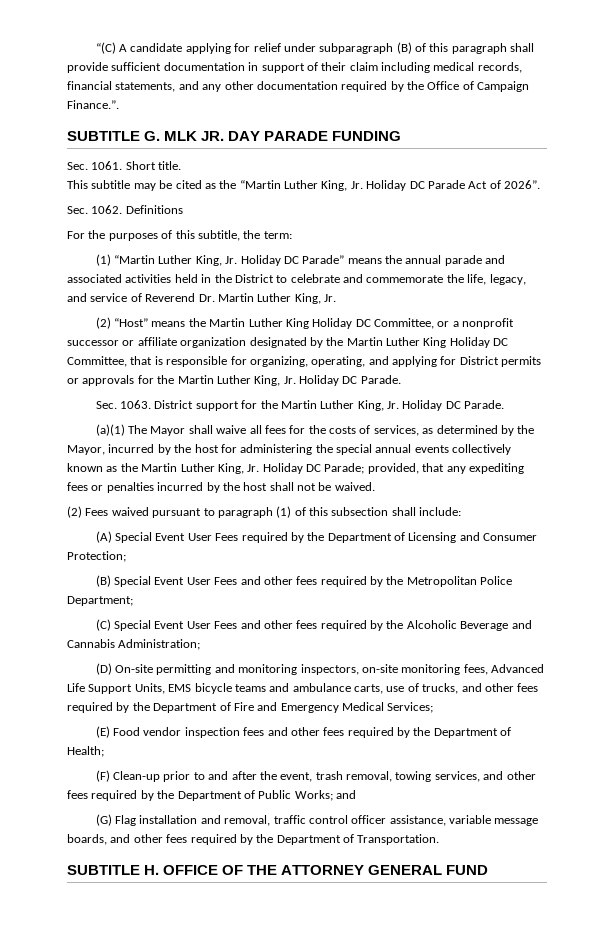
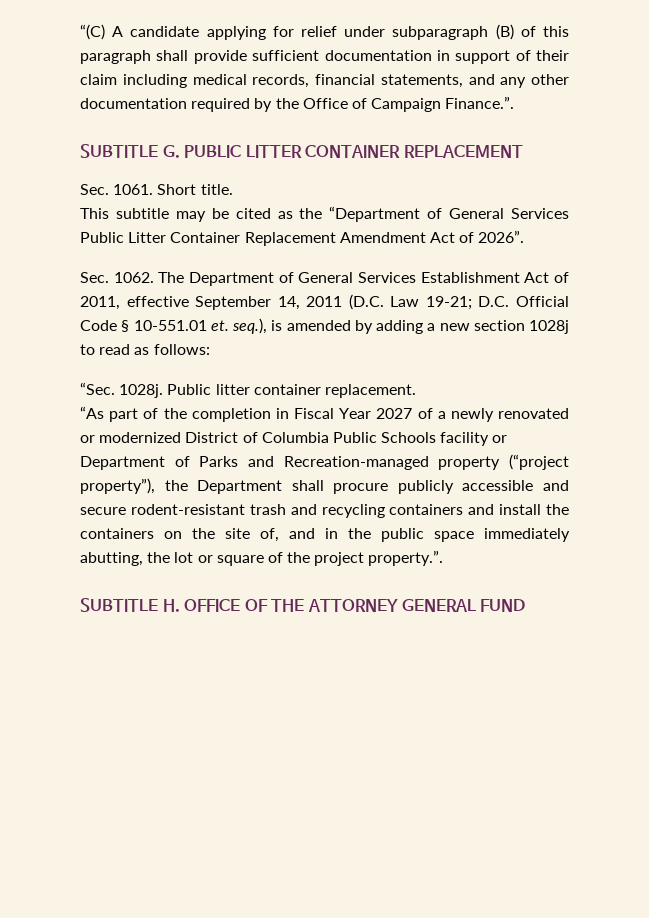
[164,131,402,141] MLK JR. DAY PARADE FUNDING -> [184,145,523,158] PUBLIC LITTER CONTAINER REPLACEMENT
[239,180,465,191] “Martin Luther King, Jr. Holiday DC Parade -> [329,206,569,222] [80,232,426,246] “Department of General Services Public Litter Container Replacement Amendment
[125,205,183,214] [67,230,292,241] [95,254,506,266] [67,274,526,285] [67,293,336,304] [95,317,515,329] [67,337,509,348] [67,356,542,367] [67,375,401,386] [95,400,505,411] [95,424,535,436] [67,444,512,455] [67,463,524,474] [67,482,375,493] [67,506,462,518] [95,531,538,543] [67,551,126,562] [95,575,513,587] [67,596,133,606] [95,619,532,631] [67,639,201,650] [95,663,545,675] [67,683,539,694] [67,702,434,713] [95,726,512,738] [67,746,104,757] [95,770,536,782] [67,790,356,801] [95,814,539,826] [67,834,440,845] Definitions // For the purposes of this subtitle, the term: // (1) “Martin Luther King, Jr. Holiday DC Parade” means the annual parade and associated activities held in the District to celebrate and commemorate the life, legacy, and service of Reverend Dr. Martin Luther King, Jr. // (2) “Host” means the Martin Luther King Holiday DC Committee, or a nonprofit successor or affiliate organization designated by the Martin Luther King Holiday DC Committee, that is responsible for organizing, operating, and applying for District permits or approvals for the Martin Luther King, Jr. Holiday DC Parade. // Sec. 1063. District support for the Martin Luther King, Jr. Holiday DC Parade. // (a)(1) The Mayor shall waive all fees for the costs of services, as determined by the Mayor, incurred by the host for administering the special annual events collectively known as the Martin Luther King, Jr. Holiday DC Parade; provided, that any expediting fees or penalties incurred by the host shall not be waived. // (2) Fees waived pursuant to paragraph (1) of this subsection shall include: // (A) Special Event User Fees required by the Department of Licensing and Consumer Protection; // (B) Special Event User Fees and other fees required by the Metropolitan Police Department; // (C) Special Event User Fees and other fees required by the Alcoholic Beverage and Cannabis Administration; // (D) On-site permitting and monitoring inspectors, on-site monitoring fees, Advanced Life Support Units, EMS bicycle teams and ambulance carts, use of trucks, and other fees required by the Department of Fire and Emergency Medical Services; // (E) Food vendor inspection fees and other fees required by the Department of Health; // (F) Clean-up prior to and after the event, trash removal, towing services, and other fees required by the Department of Public Works; and // (G) Flag installation and removal, traffic control officer assistance, variable message boards, and other fees required by the Department of Transportation. -> [158,272,569,286] [80,294,569,310] [80,318,569,334] [80,344,210,355] [80,382,416,398] [80,406,570,422] [80,432,508,446] [80,454,569,470] [80,478,569,494] [80,504,569,518] [80,528,570,542] [80,550,444,566] The Department of General Services Establishment Act of 2011, effective September 14, 2011 (D.C. Law 19-21; D.C. Official Code § 10-551.01 et. seq.), is amended by adding a new section 1028j to read as follows: // “Sec. 1028j. Public litter container replacement. // “As part of the completion in Fiscal Year 2027 of a newly renovated or modernized District of Columbia Public Schools facility or Department of Parks and Recreation-managed property (“project property”), the Department shall procure publicly accessible and secure rodent-resistant trash and recycling containers and install the containers on the site of, and in the public space immediately abutting, the lot or square of the project property.”.

